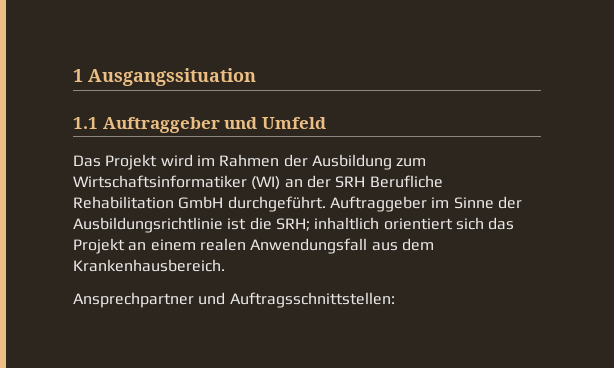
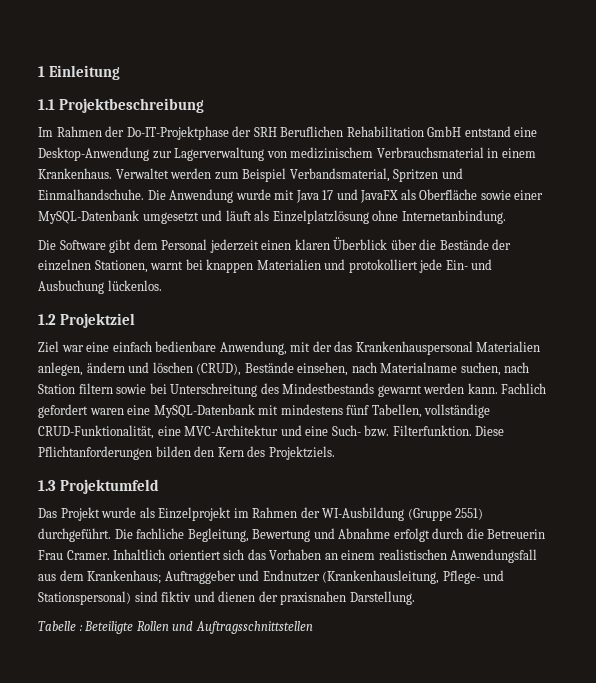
[88,68,256,86] Ausgangssituation -> [49,65,121,80] Einleitung
[102,117,326,133] [73,154,427,170] [73,175,443,190] [73,196,522,212] [73,217,380,233] Auftraggeber und Umfeld // Das Projekt wird im Rahmen der Ausbildung zum Wirtschaftsinformatiker (WI) an der SRH Berufliche Rehabilitation GmbH durchgeführt. Auftraggeber im Sinne der Ausbildungsrichtlinie ist die SRH; inhaltlich -> [58,98,204,113] [38,126,538,140] [38,147,536,161] [38,168,463,182] [38,189,544,203] [38,210,506,224] [38,237,512,253] [38,259,493,273] [38,280,162,294] [38,313,135,328] [38,341,541,355] [38,362,530,376] [38,383,547,397] [38,404,491,418] [38,425,505,439] [38,446,335,460] [38,479,159,494] [38,507,484,521] [38,528,546,542] [38,549,166,560] Projektbeschreibung // Im Rahmen der Do-IT-Projektphase der SRH Beruflichen Rehabilitation GmbH entstand eine Desktop-Anwendung zur Lagerverwaltung von medizinischem Verbrauchsmaterial in einem Krankenhaus. Verwaltet werden zum Beispiel Verbandsmaterial, Spritzen und Einmalhandschuhe. Die Anwendung wurde mit Java 17 und JavaFX als Oberfläche sowie einer MySQL-Datenbank umgesetzt und läuft als Einzelplatzlösung ohne Internetanbindung. // Die Software gibt dem Personal jederzeit einen klaren Überblick über die Bestände der einzelnen Stationen, warnt bei knappen Materialien und protokolliert jede Ein- und Ausbuchung lückenlos. // 1.2 Projektziel // Ziel war eine einfach bedienbare Anwendung, mit der das Krankenhauspersonal Materialien anlegen, ändern und löschen (CRUD), Bestände einsehen, nach Materialname suchen, nach Station filtern sowie bei Unterschreitung des Mindestbestands gewarnt werden kann. Fachlich gefordert waren eine MySQL-Datenbank mit mindestens fünf Tabellen, vollständige CRUD-Funktionalität, eine MVC-Architektur und eine Such- bzw. Filterfunktion. Diese Pflichtanforderungen bilden den Kern des Projektziels. // 1.3 Projektumfeld // Das Projekt wurde als Einzelprojekt im Rahmen der WI-Ausbildung (Gruppe 2551) durchgeführt. Die fachliche Begleitung, Bewertung und Abnahme erfolgt durch die Betreuerin Frau Cramer. Inhaltlich
[73,238,125,254] Projekt -> [269,549,322,560] Vorhaben
[199,238,246,251] realen -> [378,549,447,560] realistischen
[73,259,225,272] [73,292,395,308] Krankenhausbereich. // Ansprechpartner und Auftragsschnittstellen: -> [87,570,505,584] [38,591,415,605] [38,621,313,634] Krankenhaus; Auftraggeber und Endnutzer (Krankenhausleitung, Pflege- und Stationspersonal) sind fiktiv und dienen der praxisnahen Darstellung. // Tabelle : Beteiligte Rollen und Auftragsschnittstellen

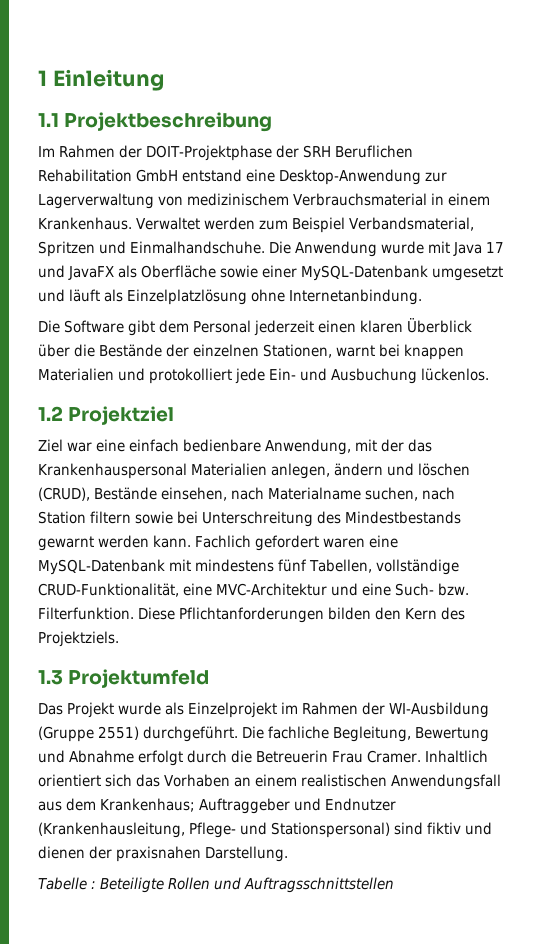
[126,126,229,140] Do-IT-Projektphase -> [146,145,273,161] DOIT-Projektphase

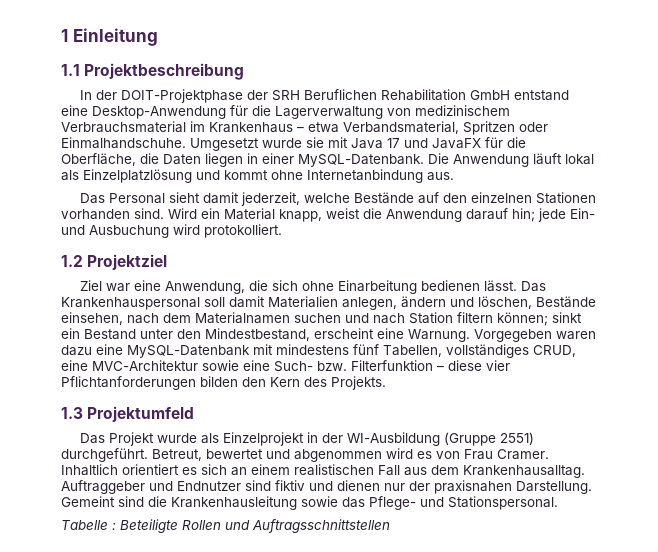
[38,145,116,158] Im Rahmen -> [80,90,93,100] In
[425,172,448,182] zur -> [230,105,271,116] für die
[431,193,491,206] [38,217,475,233] [38,241,425,257] in einem Krankenhaus. Verwaltet werden zum Beispiel Verbandsmaterial, Spritzen und Einmalhandschuhe. Die Anwendung wurde -> [190,121,548,135] [61,137,324,151] im Krankenhaus – etwa Verbandsmaterial, Spritzen oder Einmalhandschuhe. Umgesetzt wurde sie
[118,265,504,281] [38,289,423,305] [38,318,473,336] [38,344,465,360] [38,368,233,384] als Oberfläche sowie einer MySQL-Datenbank umgesetzt und läuft als Einzelplatzlösung ohne Internetanbindung. // Die Software gibt dem Personal jederzeit einen klaren Überblick über die Bestände der einzelnen Stationen, warnt bei knappen Materialien und protokolliert -> [485,137,526,148] [61,153,594,167] [61,169,454,183] [80,192,597,206] [61,208,535,222] für die Oberfläche, die Daten liegen in einer MySQL-Datenbank. Die Anwendung läuft lokal als Einzelplatzlösung und kommt ohne Internetanbindung aus. // Das Personal sieht damit jederzeit, welche Bestände auf den einzelnen Stationen vorhanden sind. Wird ein Material knapp, weist die Anwendung darauf hin;
[421,368,490,381] lückenlos. -> [173,224,282,238] wird protokolliert.
[129,439,433,455] [38,463,187,479] einfach bedienbare Anwendung, mit der das Krankenhauspersonal -> [165,280,547,294] [61,296,265,310] Anwendung, die sich ohne Einarbeitung bedienen lässt. Das Krankenhauspersonal soll damit
[418,463,471,476] [38,487,90,501] löschen (CRUD), -> [478,296,532,309] löschen,
[268,487,456,501] [38,511,462,527] [38,535,366,551] Materialname suchen, nach Station filtern sowie bei Unterschreitung des Mindestbestands gewarnt werden kann. Fachlich gefordert waren -> [163,312,582,326] [61,328,596,342] [61,345,92,356] dem Materialnamen suchen und nach Station filtern können; sinkt ein Bestand unter den Mindestbestand, erscheint eine Warnung. Vorgegeben waren dazu
[376,559,460,575] [38,583,179,597] vollständige CRUD-Funktionalität, -> [446,344,576,358] vollständiges CRUD,
[331,583,359,596] und -> [202,360,239,371] sowie
[38,607,176,620] Filterfunktion. Diese -> [351,360,510,371] Filterfunktion – diese vier
[38,631,119,647] Projektziels. -> [331,376,386,390] Projekts.
[281,702,359,715] im Rahmen -> [307,432,319,443] in
[242,726,490,742] [38,750,329,766] Die fachliche Begleitung, Bewertung und Abnahme erfolgt durch die Betreuerin -> [152,448,460,462] Betreut, bewertet und abgenommen wird es von
[105,774,231,787] sich das Vorhaben -> [182,464,227,475] es sich
[391,774,502,790] Anwendungsfall -> [378,465,400,476] Fall
[100,798,196,812] Krankenhaus; -> [463,465,585,478] Krankenhausalltag.
[38,822,391,838] (Krankenhausleitung, Pflege- und Stationspersonal) -> (241, 486) none
(85, 852) none -> [384,483,405,491] nur
(289, 854) none -> [61,496,558,510] Gemeint sind die Krankenhausleitung sowie das Pflege- und Stationspersonal.

